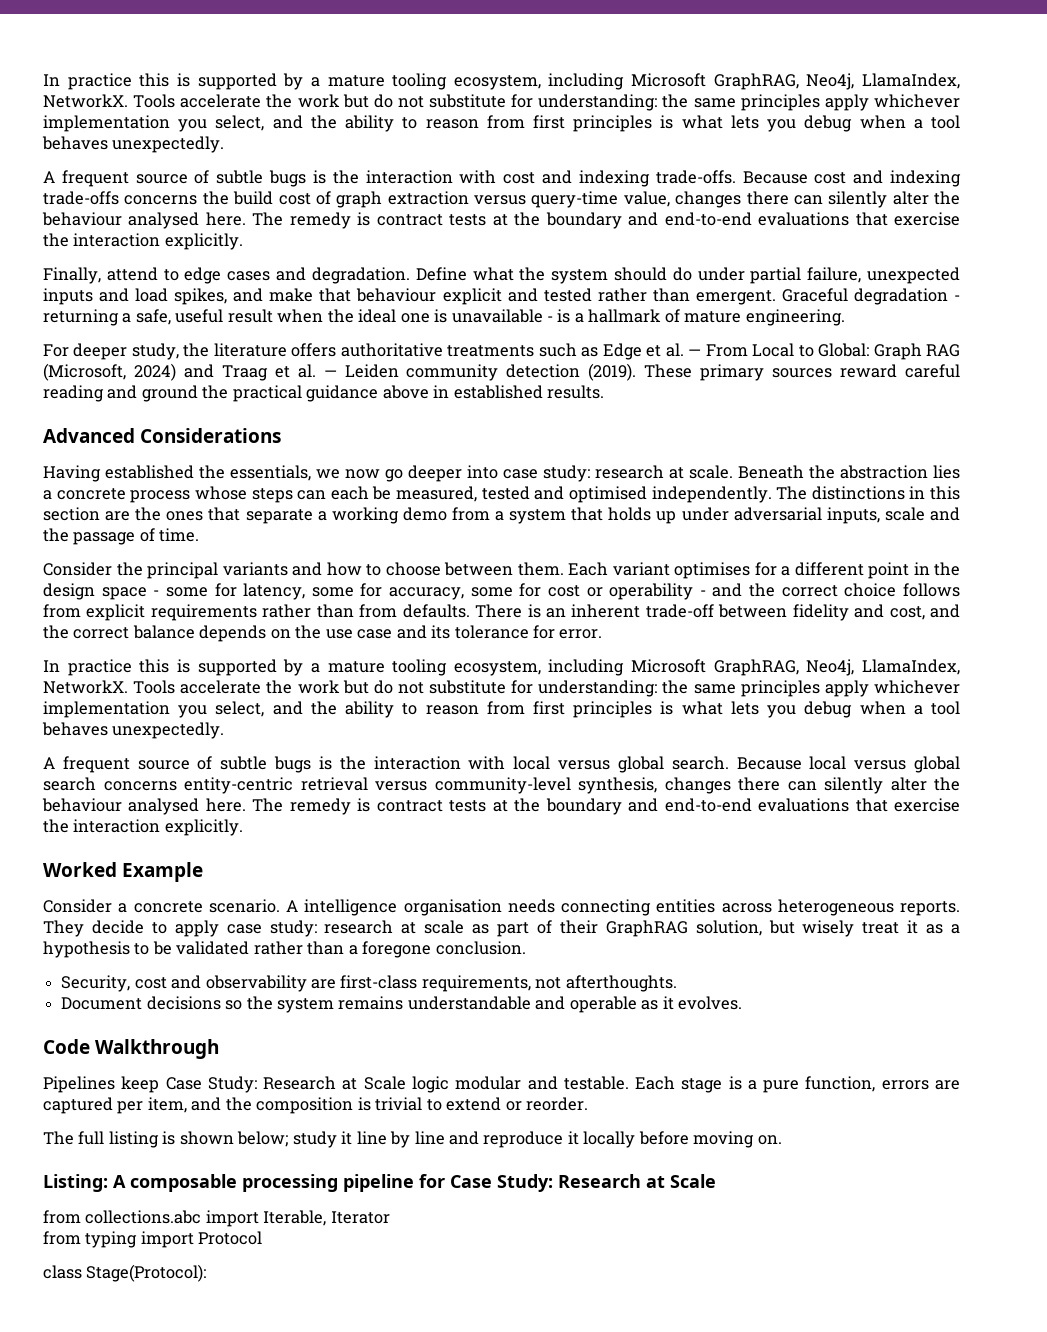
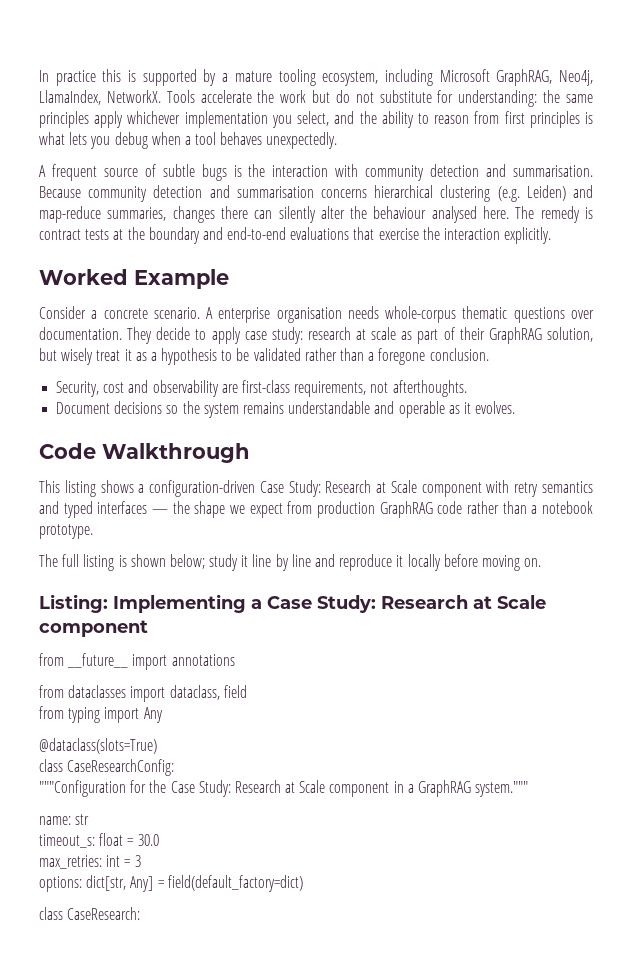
[503,170,962,187] [43,191,960,208] [42,212,961,229] [43,233,243,250] [43,267,960,284] [43,288,960,305] [43,309,845,326] [43,343,961,360] [43,363,961,381] [43,385,605,402] [43,428,282,443] [43,465,960,482] [43,486,960,503] [43,507,960,524] [43,528,200,545] [43,562,960,579] [43,583,961,600] [43,604,960,621] [43,625,603,642] [43,659,960,676] [43,680,960,697] [43,701,960,718] [42,722,225,739] [43,756,961,773] [43,777,657,794] cost and indexing trade-offs. Because cost and indexing trade-offs concerns the build cost of graph extraction versus query-time value, changes there can silently alter the behaviour analysed here. The remedy is contract tests at the boundary and end-to-end evaluations that exercise the interaction explicitly. // Finally, attend to edge cases and degradation. Define what the system should do under partial failure, unexpected inputs and load spikes, and make that behaviour explicit and tested rather than emergent. Graceful degradation - returning a safe, useful result when the ideal one is unavailable - is a hallmark of mature engineering. // For deeper study, the literature offers authoritative treatments such as Edge et al. — From Local to Global: Graph RAG (Microsoft, 2024) and Traag et al. — Leiden community detection (2019). These primary sources reward careful reading and ground the practical guidance above in established results. // Advanced Considerations // Having established the essentials, we now go deeper into case study: research at scale. Beneath the abstraction lies a concrete process whose steps can each be measured, tested and optimised independently. The distinctions in this section are the ones that separate a working demo from a system that holds up under adversarial inputs, scale and the passage of time. // Consider the principal variants and how to choose between them. Each variant optimises for a different point in the design space - some for latency, some for accuracy, some for cost or operability - and the correct choice follows from explicit requirements rather than from defaults. There is an inherent trade-off between fidelity and cost, and the correct balance depends on the use case and its tolerance for error. // In practice this is supported by a mature tooling ecosystem, including Microsoft GraphRAG, Neo4j, LlamaIndex, NetworkX. Tools accelerate the work but do not substitute for understanding: the same principles apply whichever implementation you select, and the ability to reason from first principles is what lets you debug when a tool behaves unexpectedly. // A frequent source of subtle bugs is the interaction with local versus global search. Because local versus global search concerns entity-centric retrieval versus community-level synthesis, -> [365,164,593,181] [39,185,593,202] [39,206,167,223] community detection and summarisation. Because community detection and summarisation concerns hierarchical clustering (e.g. Leiden) and map-reduce summaries,
[304,899,398,916] intelligence -> [218,307,271,323] enterprise
[561,899,960,916] connecting entities across heterogeneous reports. -> [385,306,594,323] [39,327,122,340] whole-corpus thematic questions over documentation.
[43,1076,961,1093] [43,1097,589,1114] Pipelines keep Case Study: Research at Scale logic modular and testable. Each stage is a pure function, errors are captured per item, and the composition is trivial to extend or reorder. -> [39,480,593,497] [39,501,593,518] [39,524,93,539] This listing shows a configuration-driven Case Study: Research at Scale component with retry semantics and typed interfaces — the shape we expect from production GraphRAG code rather than a notebook prototype.
[113,1174,716,1192] [43,1210,390,1227] A composable processing pipeline for Case Study: Research at Scale // from collections.abc import Iterable, Iterator -> [113,594,546,613] [39,620,148,637] [39,653,235,670] [39,685,247,702] Implementing a Case Study: Research at Scale component // from __future__ import annotations // from dataclasses import dataclass, field
[198,1231,263,1245] [43,1264,207,1282] Protocol // class Stage(Protocol): -> [143,707,163,723] [39,738,157,754] [39,759,175,776] [39,780,529,797] [39,814,90,825] [39,833,159,848] [39,855,141,869] [39,875,303,892] [39,907,141,920] Any // @dataclass(slots=True) // class CaseResearchConfig: // """Configuration for the Case Study: Research at Scale component in a GraphRAG system.""" // name: str // timeout_s: float = 30.0 // max_retries: int = 3 // options: dict[str, Any] = field(default_factory=dict) // class CaseResearch:

